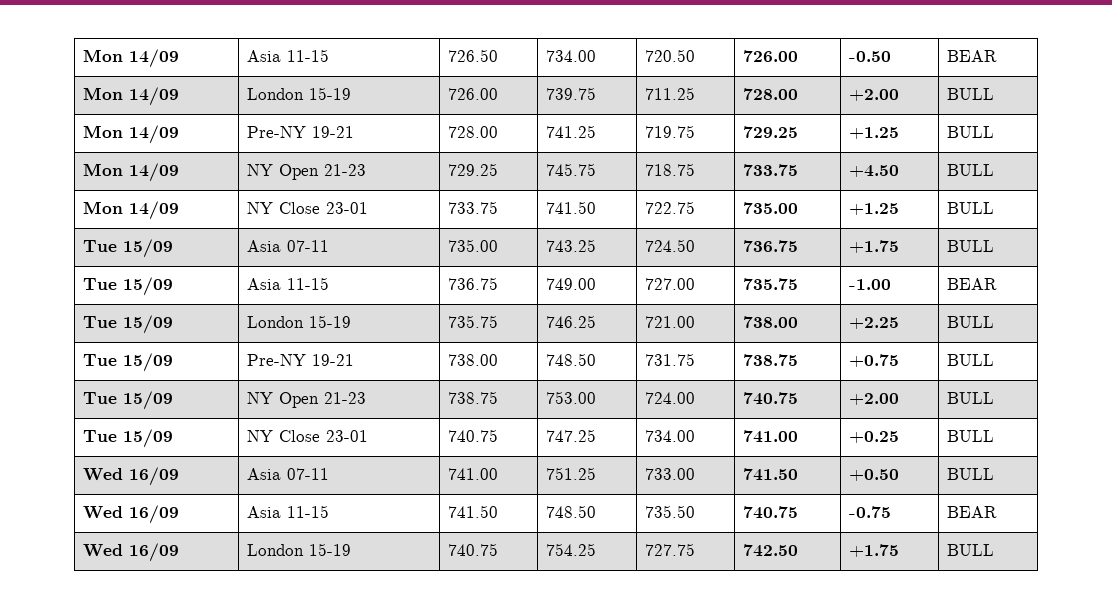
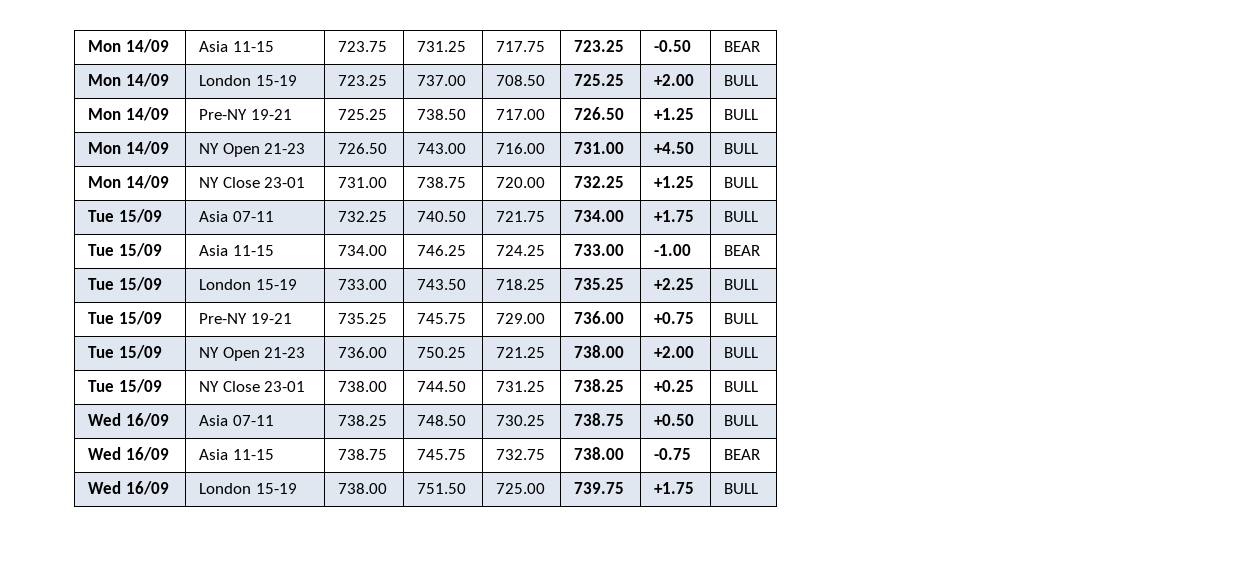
[447,49,498,62] [545,50,596,62] [644,49,695,62] [742,50,798,62] 726.50 | 734.00 | 720.50 | 726.00 -> [338,41,388,52] [417,41,467,52] [496,41,546,52] [574,40,625,52] 723.75 | 731.25 | 717.75 | 723.25
[447,88,498,100] [545,87,596,100] [644,87,695,100] [742,88,798,100] 726.00 | 739.75 | 711.25 | 728.00 -> [338,75,388,86] [417,75,467,86] [496,75,546,86] [574,74,625,86] 723.25 | 737.00 | 708.50 | 725.25
[447,126,498,138] [545,125,596,138] [644,125,695,138] [742,126,798,138] 728.00 | 741.25 | 719.75 | 729.25 -> [338,109,388,120] [417,109,467,120] [496,109,546,120] [574,107,625,120] 725.25 | 738.50 | 717.00 | 726.50
[447,163,498,176] [545,163,596,176] [644,163,695,176] [742,164,798,176] 729.25 | 745.75 | 718.75 | 733.75 -> [338,143,388,154] [417,143,467,154] [496,143,546,154] [574,142,625,154] 726.50 | 743.00 | 716.00 | 731.00
[447,201,498,214] [545,201,596,214] [644,201,695,214] [742,202,798,214] 733.75 | 741.50 | 722.75 | 735.00 -> [338,177,388,188] [417,177,467,188] [496,177,546,188] [574,176,625,188] 731.00 | 738.75 | 720.00 | 732.25
[447,239,498,252] [545,239,596,252] [644,239,695,252] [742,240,798,252] 735.00 | 743.25 | 724.50 | 736.75 -> [338,211,388,222] [417,211,467,222] [496,211,546,222] [574,210,625,222] 732.25 | 740.50 | 721.75 | 734.00
[447,277,498,290] [545,278,596,290] [644,278,695,290] [742,278,798,290] 736.75 | 749.00 | 727.00 | 735.75 -> [338,245,388,256] [417,245,467,256] [496,245,546,256] [574,244,625,256] 734.00 | 746.25 | 724.25 | 733.00
[447,315,498,328] [545,315,596,328] [644,316,695,328] [742,316,798,328] 735.75 | 746.25 | 721.00 | 738.00 -> [338,279,388,290] [417,279,467,290] [496,279,546,290] [574,278,625,290] 733.00 | 743.50 | 718.25 | 735.25
[447,354,498,366] [545,353,596,366] [644,353,695,366] [742,354,798,366] 738.00 | 748.50 | 731.75 | 738.75 -> [338,313,388,324] [417,313,467,324] [496,313,546,324] [574,311,625,324] 735.25 | 745.75 | 729.00 | 736.00
[447,391,498,404] [545,391,596,404] [644,392,695,404] [742,392,798,405] 738.75 | 753.00 | 724.00 | 740.75 -> [338,347,388,358] [417,347,467,358] [496,347,546,358] [574,345,625,358] 736.00 | 750.25 | 721.25 | 738.00
[447,429,498,442] [545,429,596,442] [644,430,695,442] [742,430,798,443] 740.75 | 747.25 | 734.00 | 741.00 -> [338,381,388,392] [417,381,467,392] [496,381,546,392] [574,379,625,392] 738.00 | 744.50 | 731.25 | 738.25
[447,468,498,480] [545,467,596,480] [644,468,695,480] [742,468,798,481] 741.00 | 751.25 | 733.00 | 741.50 -> [338,415,388,426] [417,415,467,426] [496,415,546,426] [574,413,625,426] 738.25 | 748.50 | 730.25 | 738.75
[447,505,498,518] [545,505,596,518] [644,505,695,518] [742,506,798,519] 741.50 | 748.50 | 735.50 | 740.75 -> [338,449,388,460] [417,449,467,460] [496,449,546,460] [574,447,625,460] 738.75 | 745.75 | 732.75 | 738.00
[447,543,498,556] [545,543,596,556] [644,543,695,556] [742,544,798,557] 740.75 | 754.25 | 727.75 | 742.50 -> [338,483,388,494] [417,483,467,494] [496,483,546,494] [574,482,625,494] 738.00 | 751.50 | 725.00 | 739.75

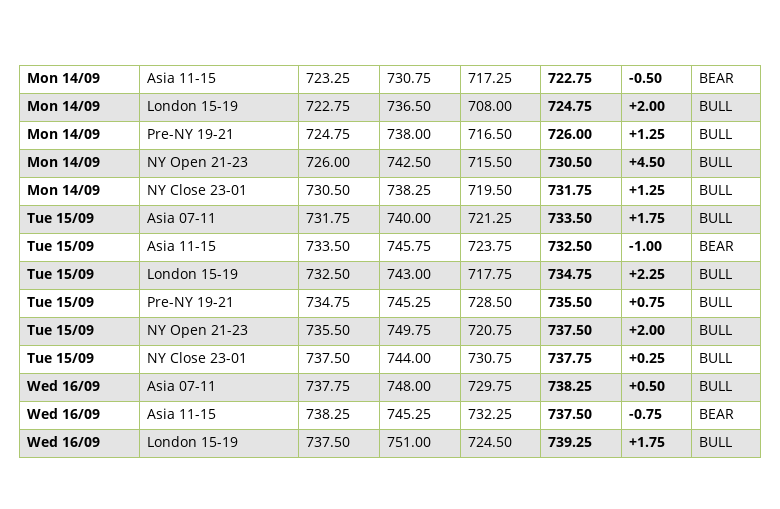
[338,41,388,52] [417,41,467,52] [496,41,546,52] [574,40,625,52] 723.75 | 731.25 | 717.75 | 723.25 -> [305,73,350,83] [386,73,431,83] [467,73,512,83] [547,73,592,83] 723.25 | 730.75 | 717.25 | 722.75
[338,75,388,86] [417,75,467,86] [496,75,546,86] [574,74,625,86] 723.25 | 737.00 | 708.50 | 725.25 -> [305,101,350,111] [386,101,431,111] [467,101,512,111] [547,101,592,111] 722.75 | 736.50 | 708.00 | 724.75
[338,109,388,120] [417,109,467,120] [496,109,546,120] [574,107,625,120] 725.25 | 738.50 | 717.00 | 726.50 -> [305,129,350,139] [386,129,431,139] [467,129,512,139] [547,129,592,139] 724.75 | 738.00 | 716.50 | 726.00
[338,143,388,154] [417,143,467,154] [496,143,546,154] [574,142,625,154] 726.50 | 743.00 | 716.00 | 731.00 -> [305,157,350,167] [386,157,431,167] [467,157,512,167] [547,157,592,167] 726.00 | 742.50 | 715.50 | 730.50
[338,177,388,188] [417,177,467,188] [496,177,546,188] [574,176,625,188] 731.00 | 738.75 | 720.00 | 732.25 -> [305,185,350,195] [386,185,431,195] [467,185,512,195] [547,185,592,195] 730.50 | 738.25 | 719.50 | 731.75
[338,211,388,222] [417,211,467,222] [496,211,546,222] [574,210,625,222] 732.25 | 740.50 | 721.75 | 734.00 -> [305,213,350,223] [386,213,431,223] [467,213,512,223] [547,213,592,223] 731.75 | 740.00 | 721.25 | 733.50
[338,245,388,256] [417,245,467,256] [496,245,546,256] [574,244,625,256] 734.00 | 746.25 | 724.25 | 733.00 -> [305,241,350,251] [386,241,431,251] [467,241,512,251] [547,241,592,251] 733.50 | 745.75 | 723.75 | 732.50
[338,279,388,290] [417,279,467,290] [496,279,546,290] [574,278,625,290] 733.00 | 743.50 | 718.25 | 735.25 -> [305,269,350,279] [386,269,431,279] [467,269,512,279] [547,269,592,279] 732.50 | 743.00 | 717.75 | 734.75
[338,313,388,324] [417,313,467,324] [496,313,546,324] [574,311,625,324] 735.25 | 745.75 | 729.00 | 736.00 -> [305,297,350,307] [386,297,431,307] [467,297,512,307] [547,297,592,307] 734.75 | 745.25 | 728.50 | 735.50
[338,347,388,358] [417,347,467,358] [496,347,546,358] [574,345,625,358] 736.00 | 750.25 | 721.25 | 738.00 -> [305,325,350,335] [386,325,431,335] [467,325,512,335] [547,325,592,335] 735.50 | 749.75 | 720.75 | 737.50
[338,381,388,392] [417,381,467,392] [496,381,546,392] [574,379,625,392] 738.00 | 744.50 | 731.25 | 738.25 -> [305,353,350,363] [386,353,431,363] [467,353,512,363] [547,353,592,363] 737.50 | 744.00 | 730.75 | 737.75
[338,415,388,426] [417,415,467,426] [496,415,546,426] [574,413,625,426] 738.25 | 748.50 | 730.25 | 738.75 -> [305,381,350,391] [386,381,431,391] [467,381,512,391] [547,381,592,391] 737.75 | 748.00 | 729.75 | 738.25
[338,449,388,460] [417,449,467,460] [496,449,546,460] [574,447,625,460] 738.75 | 745.75 | 732.75 | 738.00 -> [305,409,350,419] [386,409,431,419] [467,409,512,419] [547,409,592,419] 738.25 | 745.25 | 732.25 | 737.50
[338,483,388,494] [417,483,467,494] [496,483,546,494] [574,482,625,494] 738.00 | 751.50 | 725.00 | 739.75 -> [305,437,350,447] [386,437,431,447] [467,437,512,447] [547,437,592,447] 737.50 | 751.00 | 724.50 | 739.25

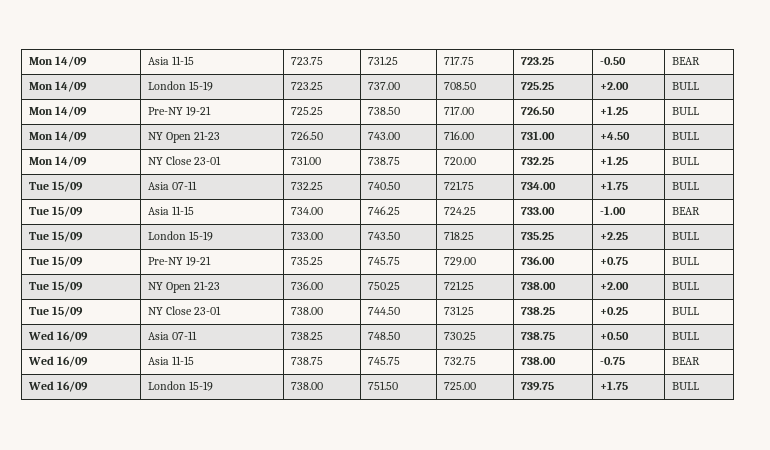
[305,73,350,83] [386,73,431,83] [467,73,512,83] [547,73,592,83] 723.25 | 730.75 | 717.25 | 722.75 -> [290,57,323,65] [367,56,398,65] [443,56,474,65] [520,57,554,65] 723.75 | 731.25 | 717.75 | 723.25
[305,101,350,111] [386,101,431,111] [467,101,512,111] [547,101,592,111] 722.75 | 736.50 | 708.00 | 724.75 -> [290,82,323,90] [367,82,400,90] [443,82,476,90] [520,82,554,90] 723.25 | 737.00 | 708.50 | 725.25
[305,129,350,139] [386,129,431,139] [467,129,512,139] [547,129,592,139] 724.75 | 738.00 | 716.50 | 726.00 -> [290,107,323,115] [367,107,400,115] [443,106,474,115] [520,106,555,115] 725.25 | 738.50 | 717.00 | 726.50
[305,157,350,167] [386,157,431,167] [467,157,512,167] [547,157,592,167] 726.00 | 742.50 | 715.50 | 730.50 -> [290,131,323,140] [367,132,400,140] [443,131,474,140] [520,131,555,140] 726.50 | 743.00 | 716.00 | 731.00
[305,185,350,195] [386,185,431,195] [467,185,512,195] [547,185,592,195] 730.50 | 738.25 | 719.50 | 731.75 -> [290,156,321,165] [367,157,400,165] [443,157,476,165] [520,157,554,165] 731.00 | 738.75 | 720.00 | 732.25
[305,213,350,223] [386,213,431,223] [467,213,512,223] [547,213,592,223] 731.75 | 740.00 | 721.25 | 733.50 -> [290,182,323,190] [367,182,400,190] [443,181,474,190] [520,182,556,190] 732.25 | 740.50 | 721.75 | 734.00
[305,241,350,251] [386,241,431,251] [467,241,512,251] [547,241,592,251] 733.50 | 745.75 | 723.75 | 732.50 -> [290,207,323,215] [367,206,400,215] [443,207,476,215] [520,207,555,215] 734.00 | 746.25 | 724.25 | 733.00
[305,269,350,279] [386,269,431,279] [467,269,512,279] [547,269,592,279] 732.50 | 743.00 | 717.75 | 734.75 -> [290,232,323,240] [367,232,400,240] [443,231,474,240] [520,232,554,240] 733.00 | 743.50 | 718.25 | 735.25
[305,297,350,307] [386,297,431,307] [467,297,512,307] [547,297,592,307] 734.75 | 745.25 | 728.50 | 735.50 -> [290,257,323,265] [367,257,400,265] [443,257,476,266] [520,256,555,265] 735.25 | 745.75 | 729.00 | 736.00
[305,325,350,335] [386,325,431,335] [467,325,512,335] [547,325,592,335] 735.50 | 749.75 | 720.75 | 737.50 -> [290,281,323,290] [367,282,400,290] [443,281,474,290] [520,282,556,290] 736.00 | 750.25 | 721.25 | 738.00
[305,353,350,363] [386,353,431,363] [467,353,512,363] [547,353,592,363] 737.50 | 744.00 | 730.75 | 737.75 -> [290,307,323,315] [367,307,400,315] [443,306,474,315] [520,307,555,315] 738.00 | 744.50 | 731.25 | 738.25
[305,381,350,391] [386,381,431,391] [467,381,512,391] [547,381,592,391] 737.75 | 748.00 | 729.75 | 738.25 -> [290,332,323,340] [367,332,400,340] [443,332,476,340] [520,332,555,340] 738.25 | 748.50 | 730.25 | 738.75
[305,409,350,419] [386,409,431,419] [467,409,512,419] [547,409,592,419] 738.25 | 745.25 | 732.25 | 737.50 -> [290,357,323,365] [367,357,400,365] [443,357,476,365] [520,357,556,365] 738.75 | 745.75 | 732.75 | 738.00
[305,437,350,447] [386,437,431,447] [467,437,512,447] [547,437,592,447] 737.50 | 751.00 | 724.50 | 739.25 -> [290,382,323,390] [367,381,398,390] [443,382,476,390] [520,382,554,391] 738.00 | 751.50 | 725.00 | 739.75

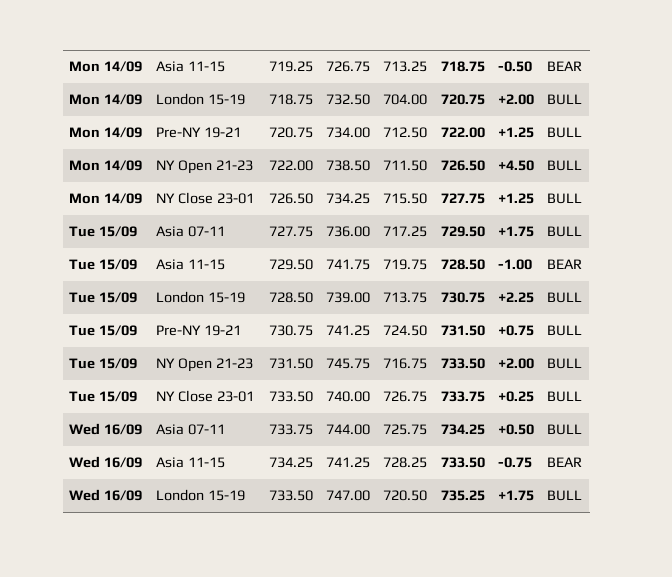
[290,57,323,65] [367,56,398,65] [443,56,474,65] [520,57,554,65] 723.75 | 731.25 | 717.75 | 723.25 -> [269,61,314,72] [326,61,371,72] [383,61,428,72] [441,61,486,72] 719.25 | 726.75 | 713.25 | 718.75
[290,82,323,90] [367,82,400,90] [443,82,476,90] [520,82,554,90] 723.25 | 737.00 | 708.50 | 725.25 -> [269,94,314,105] [326,94,371,105] [383,94,428,105] [441,94,486,105] 718.75 | 732.50 | 704.00 | 720.75
[290,107,323,115] [367,107,400,115] [443,106,474,115] [520,106,555,115] 725.25 | 738.50 | 717.00 | 726.50 -> [269,127,314,138] [326,127,371,138] [383,127,428,138] [441,127,486,138] 720.75 | 734.00 | 712.50 | 722.00
[290,131,323,140] [367,132,400,140] [443,131,474,140] [520,131,555,140] 726.50 | 743.00 | 716.00 | 731.00 -> [269,160,314,171] [326,160,371,171] [383,160,428,171] [441,160,486,171] 722.00 | 738.50 | 711.50 | 726.50
[290,156,321,165] [367,157,400,165] [443,157,476,165] [520,157,554,165] 731.00 | 738.75 | 720.00 | 732.25 -> [269,193,314,204] [326,193,371,204] [383,193,428,204] [441,193,486,204] 726.50 | 734.25 | 715.50 | 727.75
[290,182,323,190] [367,182,400,190] [443,181,474,190] [520,182,556,190] 732.25 | 740.50 | 721.75 | 734.00 -> [269,226,314,237] [326,226,371,237] [383,226,428,237] [441,226,486,237] 727.75 | 736.00 | 717.25 | 729.50
[290,207,323,215] [367,206,400,215] [443,207,476,215] [520,207,555,215] 734.00 | 746.25 | 724.25 | 733.00 -> [269,259,314,270] [326,259,371,270] [383,259,428,270] [441,259,486,270] 729.50 | 741.75 | 719.75 | 728.50
[290,232,323,240] [367,232,400,240] [443,231,474,240] [520,232,554,240] 733.00 | 743.50 | 718.25 | 735.25 -> [269,292,314,303] [326,292,371,303] [383,292,428,303] [441,292,486,303] 728.50 | 739.00 | 713.75 | 730.75
[290,257,323,265] [367,257,400,265] [443,257,476,266] [520,256,555,265] 735.25 | 745.75 | 729.00 | 736.00 -> [269,325,314,336] [326,325,371,336] [383,325,428,336] [441,325,486,336] 730.75 | 741.25 | 724.50 | 731.50
[290,281,323,290] [367,282,400,290] [443,281,474,290] [520,282,556,290] 736.00 | 750.25 | 721.25 | 738.00 -> [269,358,314,369] [326,358,371,369] [383,358,428,369] [441,358,486,369] 731.50 | 745.75 | 716.75 | 733.50
[290,307,323,315] [367,307,400,315] [443,306,474,315] [520,307,555,315] 738.00 | 744.50 | 731.25 | 738.25 -> [269,391,314,402] [326,391,371,402] [383,391,428,402] [441,391,486,402] 733.50 | 740.00 | 726.75 | 733.75
[290,332,323,340] [367,332,400,340] [443,332,476,340] [520,332,555,340] 738.25 | 748.50 | 730.25 | 738.75 -> [269,424,314,435] [326,424,371,435] [383,424,428,435] [441,424,486,435] 733.75 | 744.00 | 725.75 | 734.25
[290,357,323,365] [367,357,400,365] [443,357,476,365] [520,357,556,365] 738.75 | 745.75 | 732.75 | 738.00 -> [269,457,314,468] [326,457,371,468] [383,457,428,468] [441,457,486,468] 734.25 | 741.25 | 728.25 | 733.50
[290,382,323,390] [367,381,398,390] [443,382,476,390] [520,382,554,391] 738.00 | 751.50 | 725.00 | 739.75 -> [269,490,314,501] [326,490,371,501] [383,490,428,501] [441,490,486,501] 733.50 | 747.00 | 720.50 | 735.25

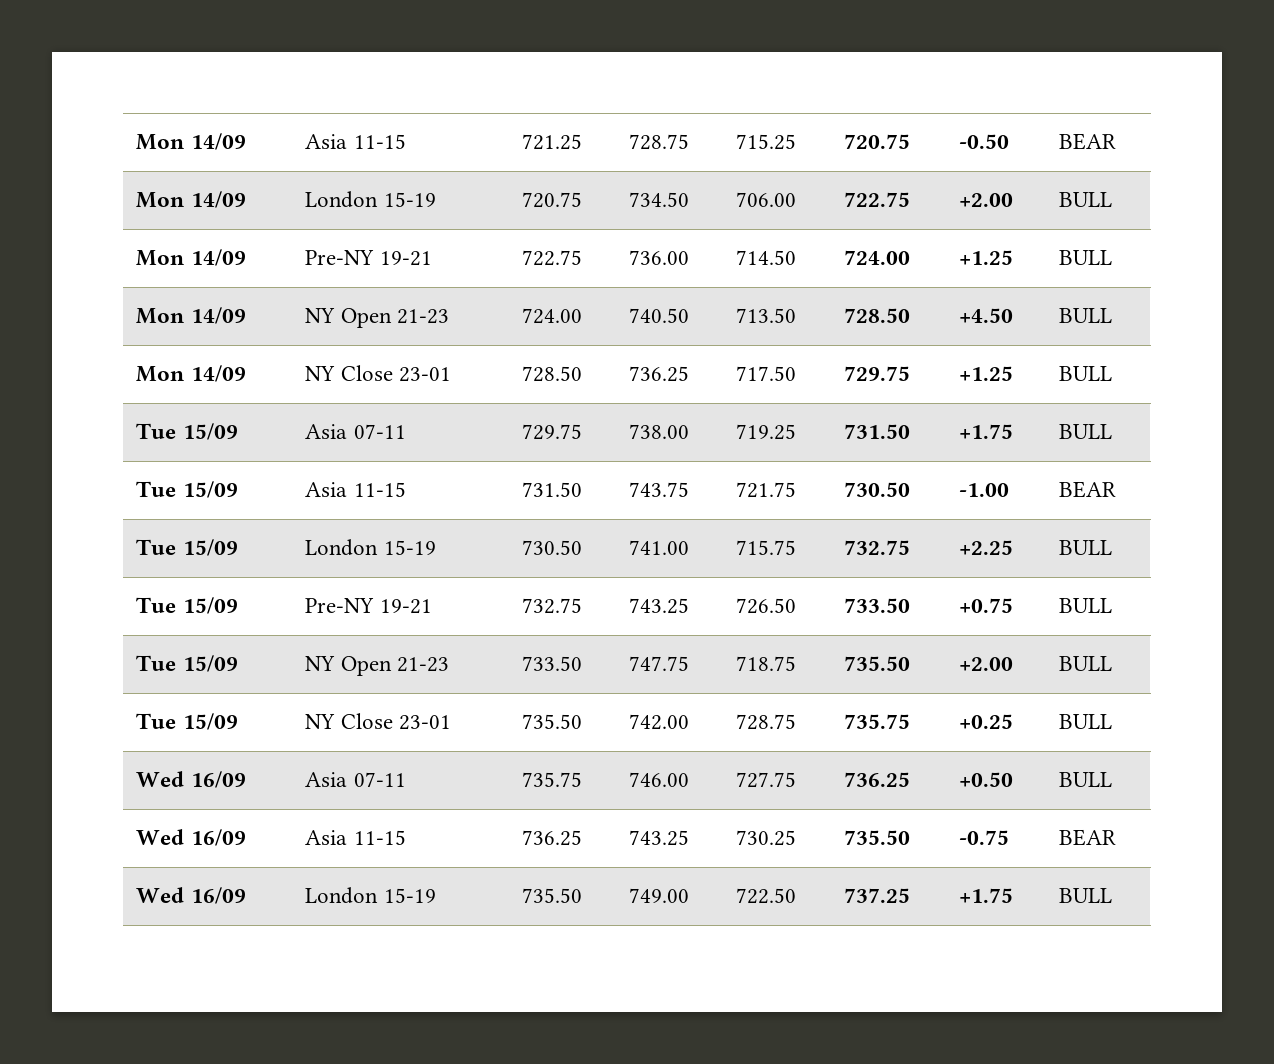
[269,61,314,72] [326,61,371,72] [383,61,428,72] [441,61,486,72] 719.25 | 726.75 | 713.25 | 718.75 -> [522,134,583,150] [629,134,690,150] [736,134,797,150] [844,134,911,149] 721.25 | 728.75 | 715.25 | 720.75
[269,94,314,105] [326,94,371,105] [383,94,428,105] [441,94,486,105] 718.75 | 732.50 | 704.00 | 720.75 -> [522,192,583,208] [629,192,690,207] [736,192,797,207] [844,192,911,207] 720.75 | 734.50 | 706.00 | 722.75
[269,127,314,138] [326,127,371,138] [383,127,428,138] [441,127,486,138] 720.75 | 734.00 | 712.50 | 722.00 -> [522,250,583,266] [629,250,690,265] [736,250,797,265] [844,250,911,265] 722.75 | 736.00 | 714.50 | 724.00
[269,160,314,171] [326,160,371,171] [383,160,428,171] [441,160,486,171] 722.00 | 738.50 | 711.50 | 726.50 -> [522,308,583,324] [629,308,690,323] [736,308,797,323] [844,308,911,323] 724.00 | 740.50 | 713.50 | 728.50
[269,193,314,204] [326,193,371,204] [383,193,428,204] [441,193,486,204] 726.50 | 734.25 | 715.50 | 727.75 -> [522,366,583,382] [629,366,690,382] [736,366,797,381] [844,366,911,381] 728.50 | 736.25 | 717.50 | 729.75
[269,226,314,237] [326,226,371,237] [383,226,428,237] [441,226,486,237] 727.75 | 736.00 | 717.25 | 729.50 -> [522,424,583,440] [629,424,690,439] [736,424,797,440] [844,424,911,439] 729.75 | 738.00 | 719.25 | 731.50
[269,259,314,270] [326,259,371,270] [383,259,428,270] [441,259,486,270] 729.50 | 741.75 | 719.75 | 728.50 -> [522,482,583,497] [629,482,690,497] [736,482,797,498] [844,482,911,497] 731.50 | 743.75 | 721.75 | 730.50
[269,292,314,303] [326,292,371,303] [383,292,428,303] [441,292,486,303] 728.50 | 739.00 | 713.75 | 730.75 -> [522,540,583,555] [629,540,690,555] [736,540,797,555] [844,540,911,555] 730.50 | 741.00 | 715.75 | 732.75
[269,325,314,336] [326,325,371,336] [383,325,428,336] [441,325,486,336] 730.75 | 741.25 | 724.50 | 731.50 -> [522,598,583,614] [629,598,690,614] [736,598,797,614] [844,598,911,613] 732.75 | 743.25 | 726.50 | 733.50
[269,358,314,369] [326,358,371,369] [383,358,428,369] [441,358,486,369] 731.50 | 745.75 | 716.75 | 733.50 -> [522,656,583,671] [629,656,690,671] [736,656,797,671] [844,656,911,671] 733.50 | 747.75 | 718.75 | 735.50
[269,391,314,402] [326,391,371,402] [383,391,428,402] [441,391,486,402] 733.50 | 740.00 | 726.75 | 733.75 -> [522,714,583,729] [629,714,690,730] [736,714,797,730] [844,714,911,729] 735.50 | 742.00 | 728.75 | 735.75
[269,424,314,435] [326,424,371,435] [383,424,428,435] [441,424,486,435] 733.75 | 744.00 | 725.75 | 734.25 -> [522,772,583,787] [629,772,690,787] [736,772,797,788] [844,772,911,787] 735.75 | 746.00 | 727.75 | 736.25
[269,457,314,468] [326,457,371,468] [383,457,428,468] [441,457,486,468] 734.25 | 741.25 | 728.25 | 733.50 -> [522,830,583,846] [629,830,690,846] [736,830,797,846] [844,830,911,845] 736.25 | 743.25 | 730.25 | 735.50
[269,490,314,501] [326,490,371,501] [383,490,428,501] [441,490,486,501] 733.50 | 747.00 | 720.50 | 735.25 -> [522,888,583,903] [629,888,690,903] [736,888,797,904] [844,888,911,903] 735.50 | 749.00 | 722.50 | 737.25

